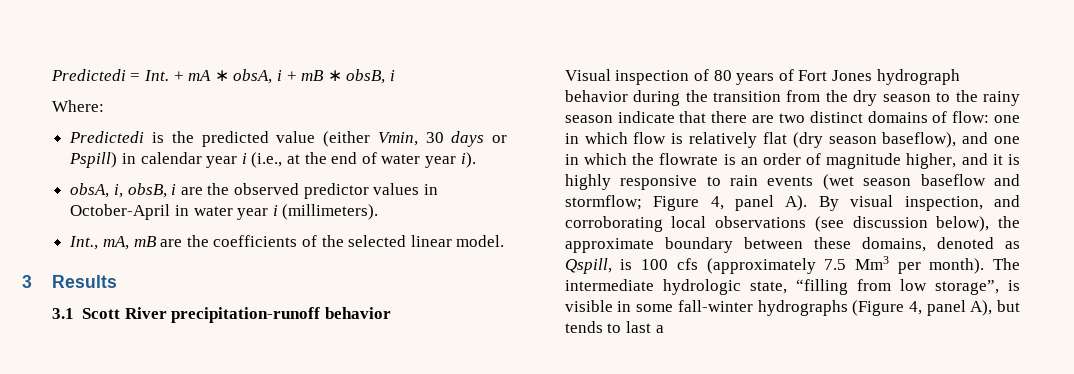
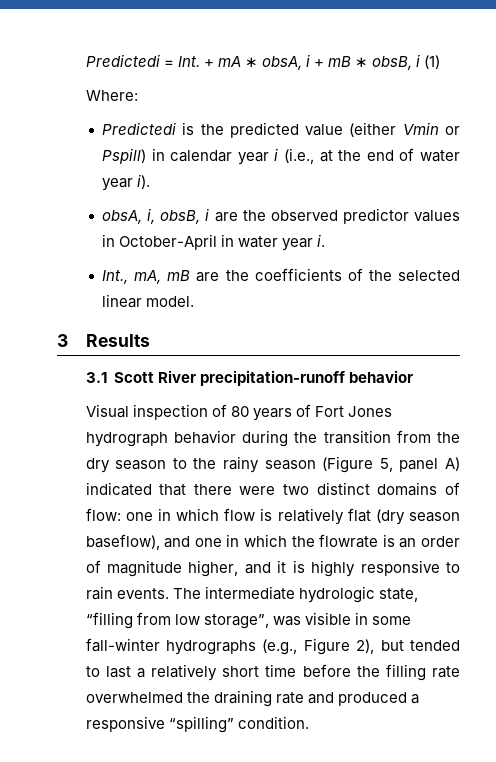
(395, 75) none -> [424,55,441,69] (1)
[377,131,485,147] Vmin, 30 days -> [402,122,439,135] Vmin
[272,204,379,220] i (millimeters). -> [317,234,326,247] i.
[617,111,675,123] indicate -> [322,456,460,473] [85,482,152,496] (Figure 5, panel A) indicated
[752,115,775,123] are -> [239,486,276,495] were
[767,174,1020,190] [564,195,1020,211] [564,216,1020,232] [564,237,1020,253] [564,256,985,274] events (wet season baseflow and stormflow; Figure 4, panel A). By visual inspection, and corroborating local observations (see discussion below), the approximate boundary between these domains, denoted as Qspill, is 100 cfs (approximately 7.5 Mm3 per month). -> [116,588,169,599] events.
[1008,280,1020,291] is -> [272,616,301,626] was
[852,300,1021,316] [564,321,664,333] (Figure 4, panel A), but tends to last a -> [262,638,460,655] [85,664,460,681] [85,690,419,707] [85,716,309,733] (e.g., Figure 2), but tended to last a relatively short time before the filling rate overwhelmed the draining rate and produced a responsive “spilling” condition.

